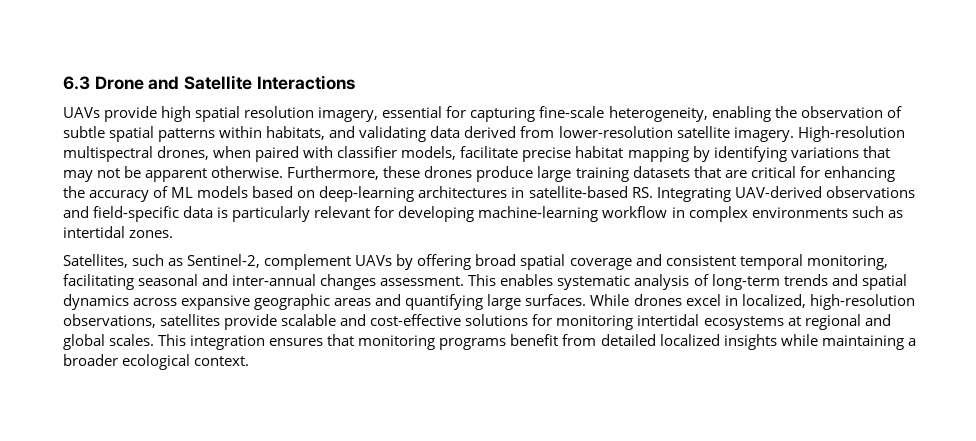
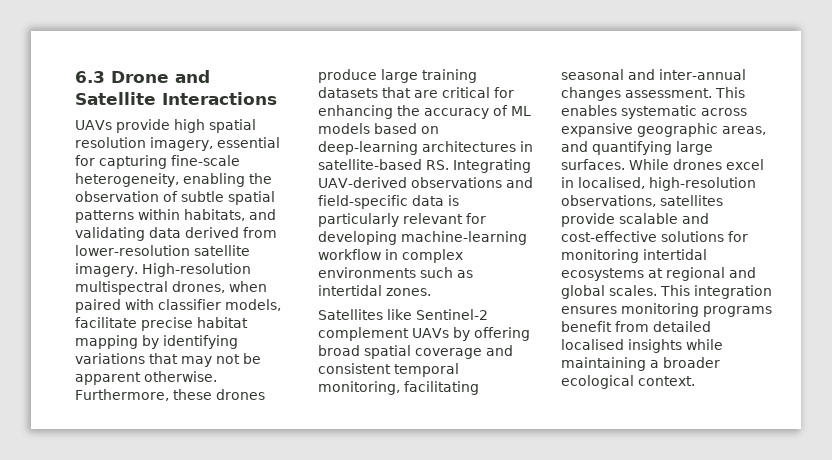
[63,254,261,268] Satellites, such as Sentinel-2, -> [318,309,488,320] Satellites like Sentinel-2
[634,274,907,290] [63,294,129,310] analysis of long-term trends and spatial dynamics -> (697, 112) none
[334,298,372,306] areas -> [722,126,766,135] areas,
[741,294,806,308] localized, -> [578,177,645,189] localised,
[327,334,355,346] that -> (617, 310) none
[659,334,720,346] localized -> [561,339,624,350] localised

